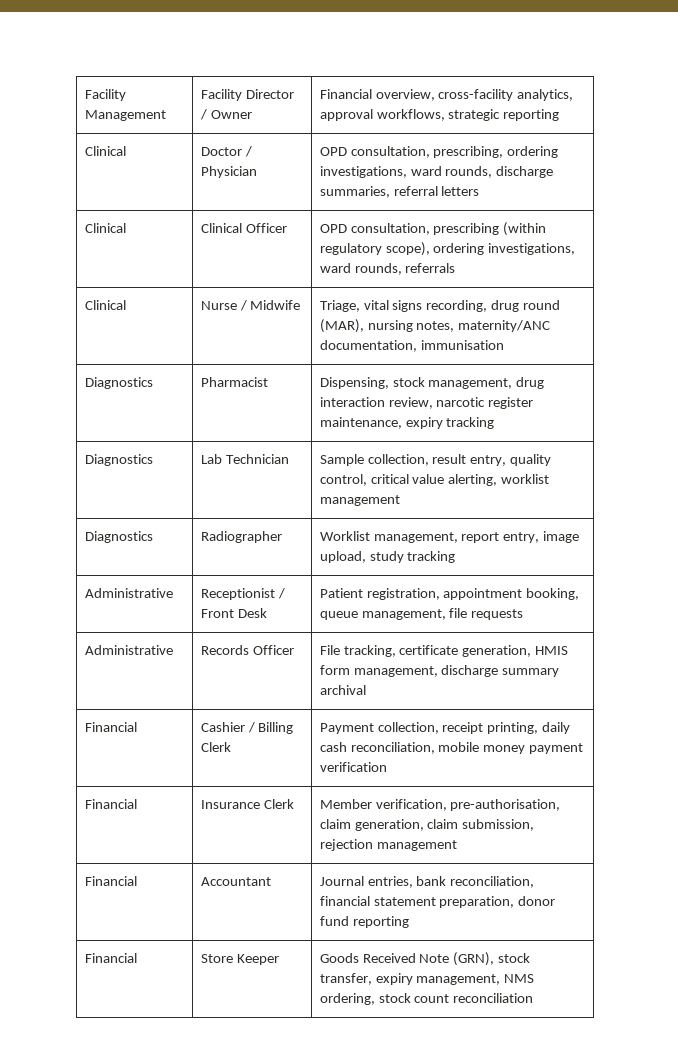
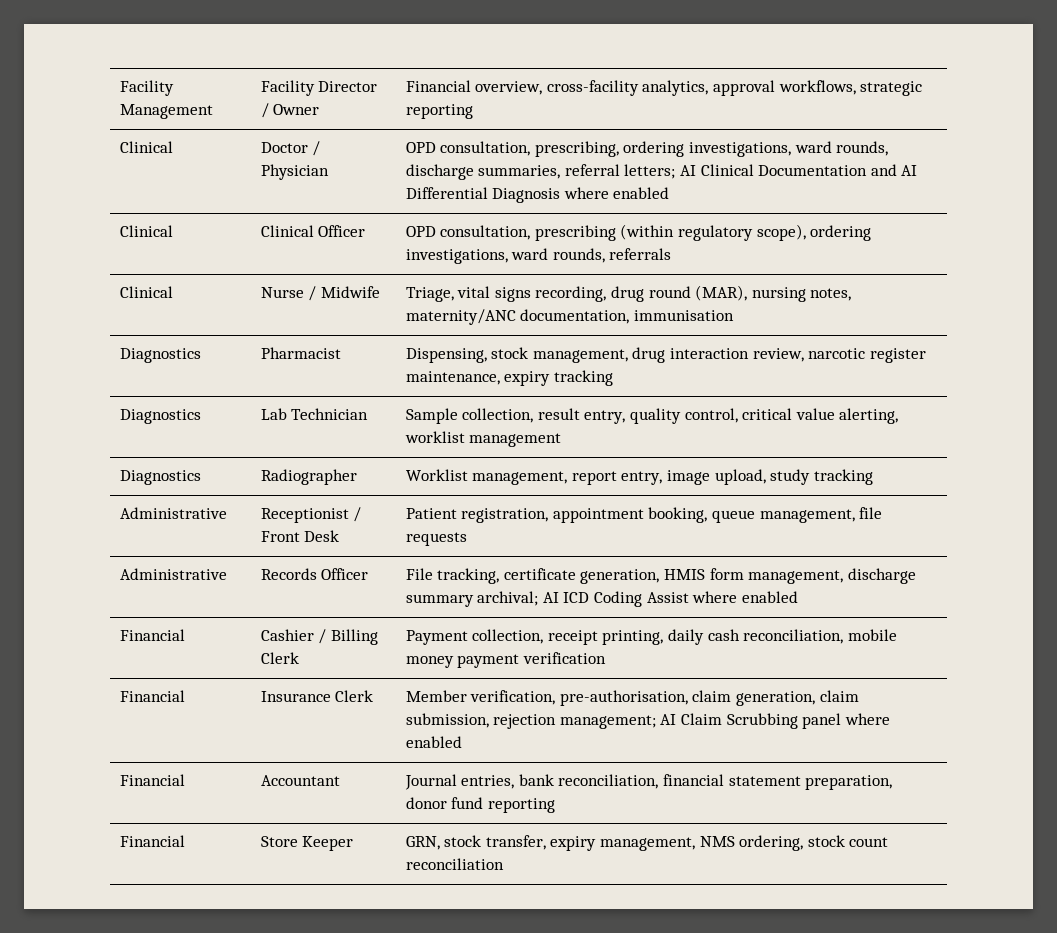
[441,186,480,196] letters -> [624,164,918,179] [405,187,670,203] letters; AI Clinical Documentation and AI Differential Diagnosis where enabled
[319,685,366,695] archival -> [477,591,798,607] archival; AI ICD Coding Assist where enabled
[376,840,457,851] management -> [559,713,890,729] [405,736,462,748] management; AI Claim Scrubbing panel where enabled
[319,952,495,966] Goods Received Note (GRN), -> [405,836,440,850] GRN,

